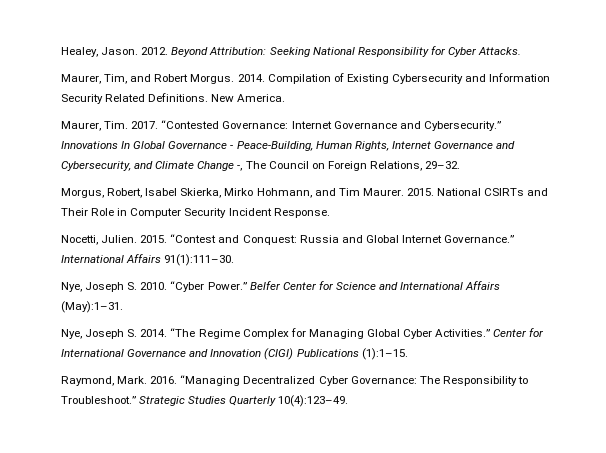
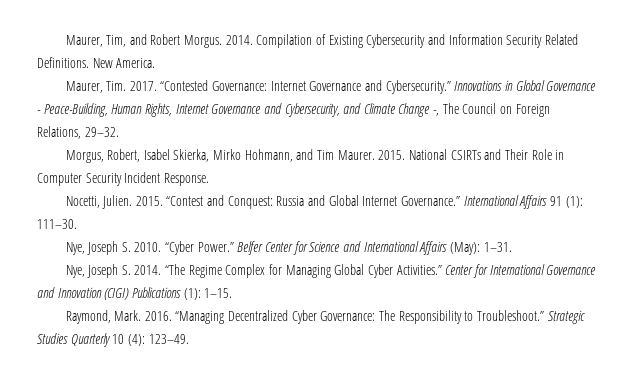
[61,46,522,57] Healey, Jason. 2012. Beyond Attribution: Seeking National Responsibility for Cyber Attacks. // -> (65, 41) none
[121,141,131,149] In -> [504,80,513,91] in
[164,254,235,266] 91(1):111–30. -> [549,196,583,208] [37,219,77,229] 91 (1): 111–30.
[61,301,123,313] (May):1–31. -> [449,242,512,255] (May): 1–31.
[361,348,408,360] (1):1–15. -> [183,288,233,300] (1): 1–15.
[278,395,349,407] 10(4):123–49. -> [112,334,189,346] 10 (4): 123–49.

